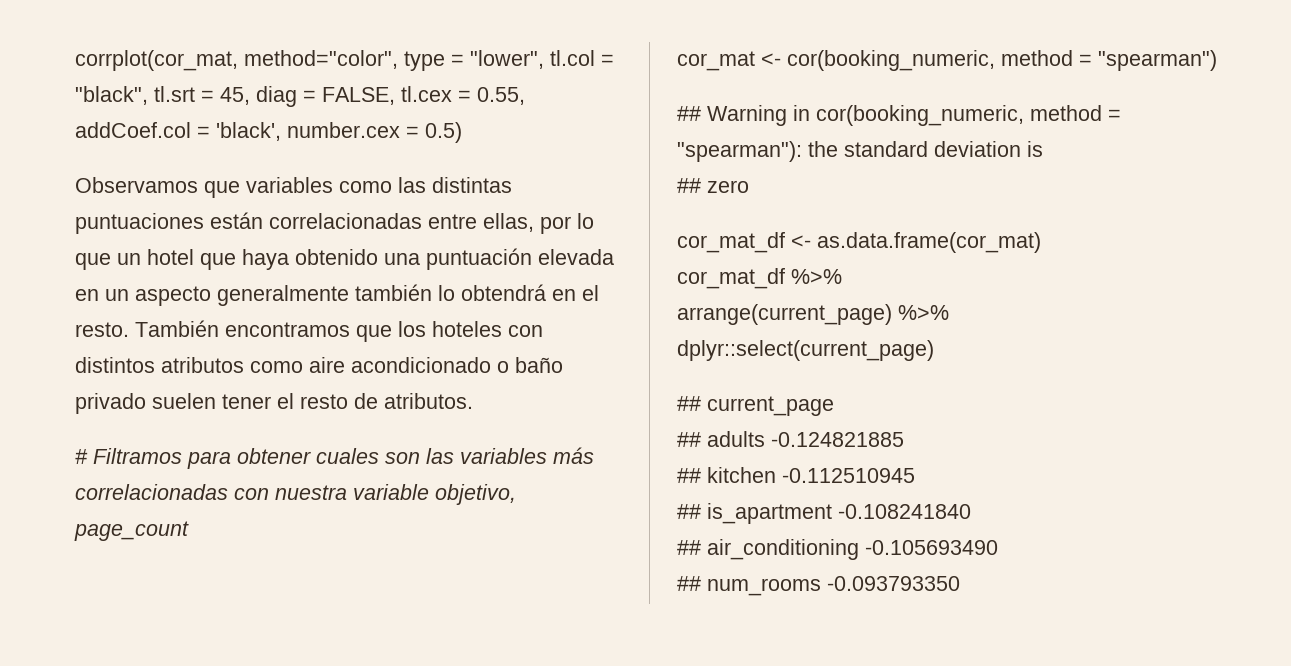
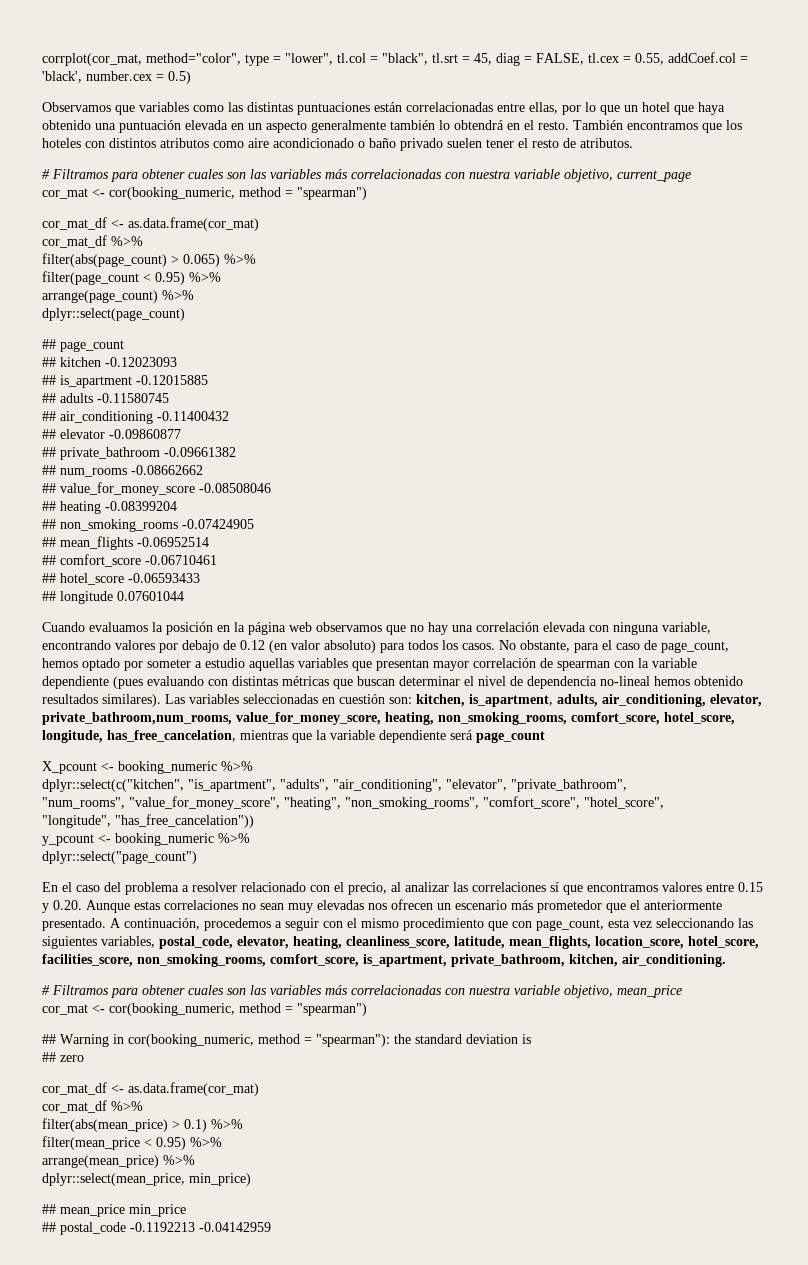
[74,521,189,541] page_count -> [617,170,691,182] [42,187,367,200] [42,217,259,231] [42,235,143,248] [42,253,256,267] [42,271,221,285] [42,290,194,303] [42,308,185,321] [42,339,124,352] [42,357,177,367] [42,375,208,388] [42,393,169,403] [42,411,229,424] [42,429,181,439] [42,447,236,460] [42,465,203,477] [42,482,271,496] [42,501,177,514] [42,519,254,532] [42,536,209,550] [42,554,217,567] [42,573,200,585] [42,591,184,604] [42,622,711,635] [42,640,729,653] [42,658,697,671] [42,676,743,689] [42,694,762,707] [42,712,735,725] [42,730,545,743] [42,761,253,774] [42,779,627,792] [42,796,664,810] [42,814,254,828] [42,833,250,846] [42,851,197,864] [42,882,763,895] [42,899,722,913] [42,918,753,931] [42,936,759,949] [42,954,726,967] [42,985,682,998] current_page // cor_mat <- cor(booking_numeric, method = "spearman") // cor_mat_df <- as.data.frame(cor_mat) // cor_mat_df %>% // filter(abs(page_count) > 0.065) %>% // filter(page_count < 0.95) %>% // arrange(page_count) %>% // dplyr::select(page_count) // ## page_count // ## kitchen -0.12023093 // ## is_apartment -0.12015885 // ## adults -0.11580745 // ## air_conditioning -0.11400432 // ## elevator -0.09860877 // ## private_bathroom -0.09661382 // ## num_rooms -0.08662662 // ## value_for_money_score -0.08508046 // ## heating -0.08399204 // ## non_smoking_rooms -0.07424905 // ## mean_flights -0.06952514 // ## comfort_score -0.06710461 // ## hotel_score -0.06593433 // ## longitude 0.07601044 // Cuando evaluamos la posición en la página web observamos que no hay una correlación elevada con ninguna variable, encontrando valores por debajo de 0.12 (en valor absoluto) para todos los casos. No obstante, para el caso de page_count, hemos optado por someter a estudio aquellas variables que presentan mayor correlación de spearman con la variable dependiente (pues evaluando con distintas métricas que buscan determinar el nivel de dependencia no-lineal hemos obtenido resultados similares). Las variables seleccionadas en cuestión son: kitchen, is_apartment, adults, air_conditioning, elevator, private_bathroom,num_rooms, value_for_money_score, heating, non_smoking_rooms, comfort_score, hotel_score, longitude, has_free_cancelation, mientras que la variable dependiente será page_count // X_pcount <- booking_numeric %>% // dplyr::select(c("kitchen", "is_apartment", "adults", "air_conditioning", "elevator", "private_bathroom", // "num_rooms", "value_for_money_score", "heating", "non_smoking_rooms", "comfort_score", "hotel_score", // "longitude", "has_free_cancelation")) // y_pcount <- booking_numeric %>% // dplyr::select("page_count") // En el caso del problema a resolver relacionado con el precio, al analizar las correlaciones sí que encontramos valores entre 0.15 y 0.20. Aunque estas correlaciones no sean muy elevadas nos ofrecen un escenario más prometedor que el anteriormente presentado. A continuación, procedemos a seguir con el mismo procedimiento que con page_count, esta vez seleccionando las siguientes variables, postal_code, elevator, heating, cleanliness_score, latitude, mean_flights, location_score, hotel_score, facilities_score, non_smoking_rooms, comfort_score, is_apartment, private_bathroom, kitchen, air_conditioning. // # Filtramos para obtener cuales son las variables más correlacionadas con nuestra variable objetivo, mean_price
[677,304,949,325] [677,340,934,361] [677,396,834,416] [677,431,904,447] [677,467,915,483] [677,503,971,524] [677,539,998,560] [677,576,960,596] arrange(current_page) %>% // dplyr::select(current_page) // ## current_page // ## adults -0.124821885 // ## kitchen -0.112510945 // ## is_apartment -0.108241840 // ## air_conditioning -0.105693490 // ## num_rooms -0.093793350 -> [42,1118,243,1132] [42,1136,222,1150] [42,1155,195,1168] [42,1173,251,1186] [42,1204,186,1217] [42,1222,271,1235] filter(abs(mean_price) > 0.1) %>% // filter(mean_price < 0.95) %>% // arrange(mean_price) %>% // dplyr::select(mean_price, min_price) // ## mean_price min_price // ## postal_code -0.1192213 -0.04142959

